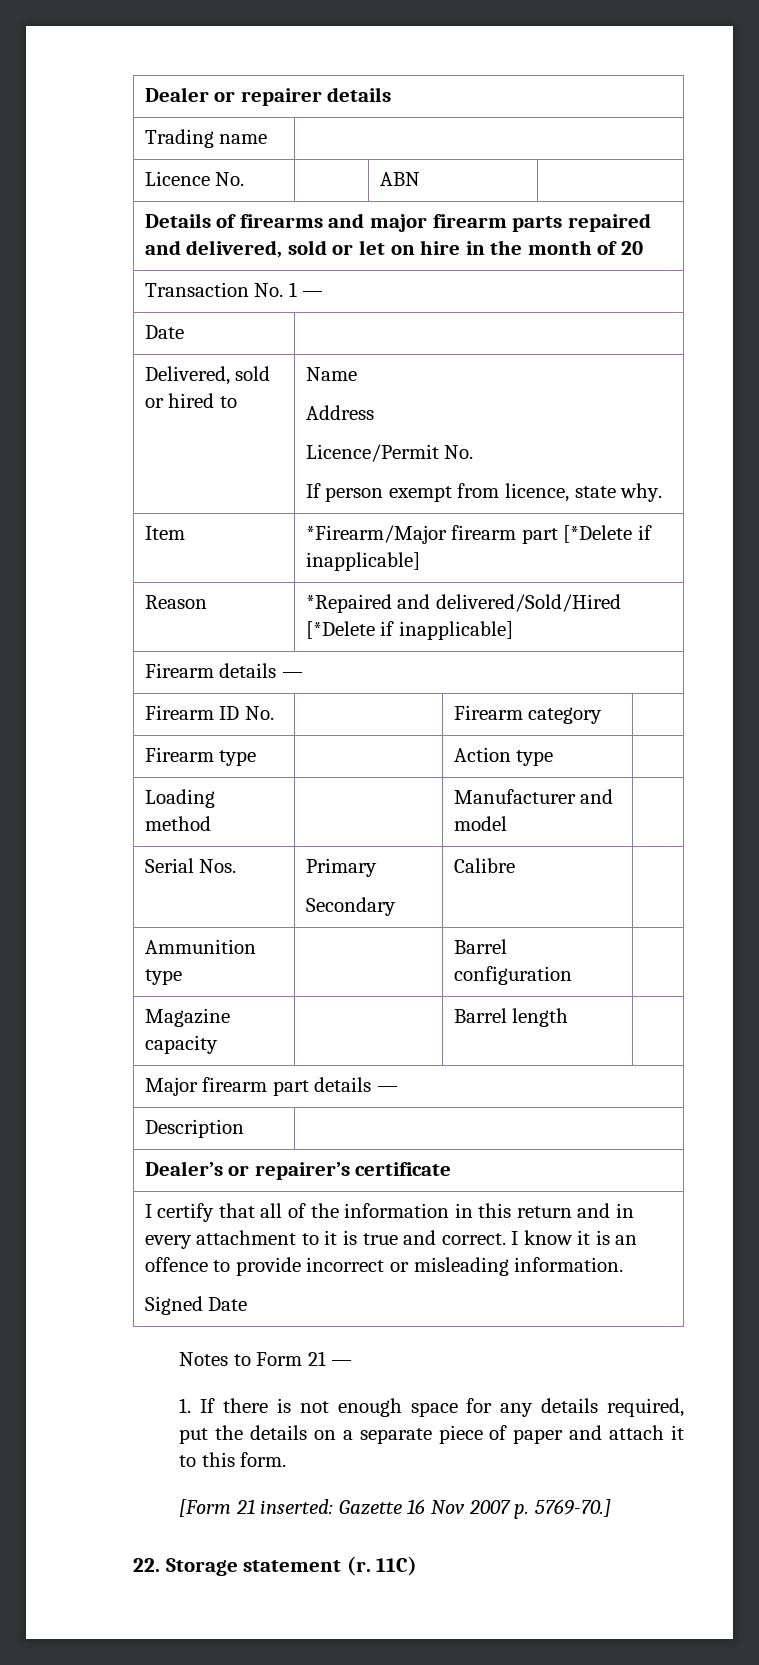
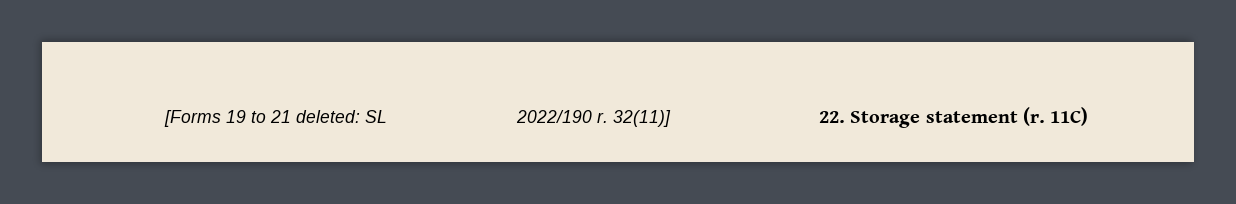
[144,87,392,106] [144,129,268,148] [144,171,245,186] [379,172,420,186] [144,213,651,232] [144,240,643,258] [144,282,324,297] [144,325,184,339] [144,366,271,385] [144,393,237,408] [305,367,357,381] [305,405,374,420] [305,444,474,462] [305,483,663,502] [144,526,185,540] [305,525,652,544] [305,552,420,571] [144,595,207,609] [305,594,621,613] [305,621,513,640] [144,663,303,678] [144,705,274,720] [453,705,603,724] [144,747,257,766] [453,747,554,766] [144,789,215,808] [144,816,211,831] [453,789,614,804] [453,816,507,831] [144,858,237,873] [305,858,377,877] [305,897,396,916] [453,858,515,873] [144,939,256,954] [144,969,182,985] [453,939,507,954] [453,966,572,985] [144,1008,230,1027] [144,1035,218,1054] [453,1008,569,1027] [144,1077,398,1096] [144,1119,244,1138] [144,1161,452,1180] [144,1203,634,1222] [144,1230,638,1249] [144,1257,624,1276] [144,1296,248,1315] [179,1351,353,1366] [179,1398,684,1417] [179,1425,684,1444] [179,1452,287,1467] [179,1499,611,1519] Dealer or repairer details // Trading name | // Licence No. | | ABN | // Details of firearms and major firearm parts repaired and delivered, sold or let on hire in the month of 20 // Transaction No. 1 — // Date | // Delivered, sold or hired to | Name // Address // Licence/Permit No. // If person exempt from licence, state why. // Item | *Firearm/Major firearm part [*Delete if inapplicable] // Reason | *Repaired and delivered/Sold/Hired [*Delete if inapplicable] // Firearm details — // Firearm ID No. | | Firearm category | // Firearm type | | Action type | // Loading method | | Manufacturer and model | // Serial Nos. | Primary // Secondary | Calibre | // Ammunition type | | Barrel configuration | // Magazine capacity | | Barrel length | // Major firearm part details — // Description | // Dealer’s or repairer’s certificate // I certify that all of the information in this return and in every attachment to it is true and correct. I know it is an offence to provide incorrect or misleading information. // Signed Date // Notes to Form 21 — // 1. If there is not enough space for any details required, put the details on a separate piece of paper and attach it to this form. // [Form 21 inserted: Gazette 16 Nov 2007 p. 5769-70.] -> [164,110,672,127] [Forms 19 to 21 deleted: SL 2022/190 r. 32(11)]

